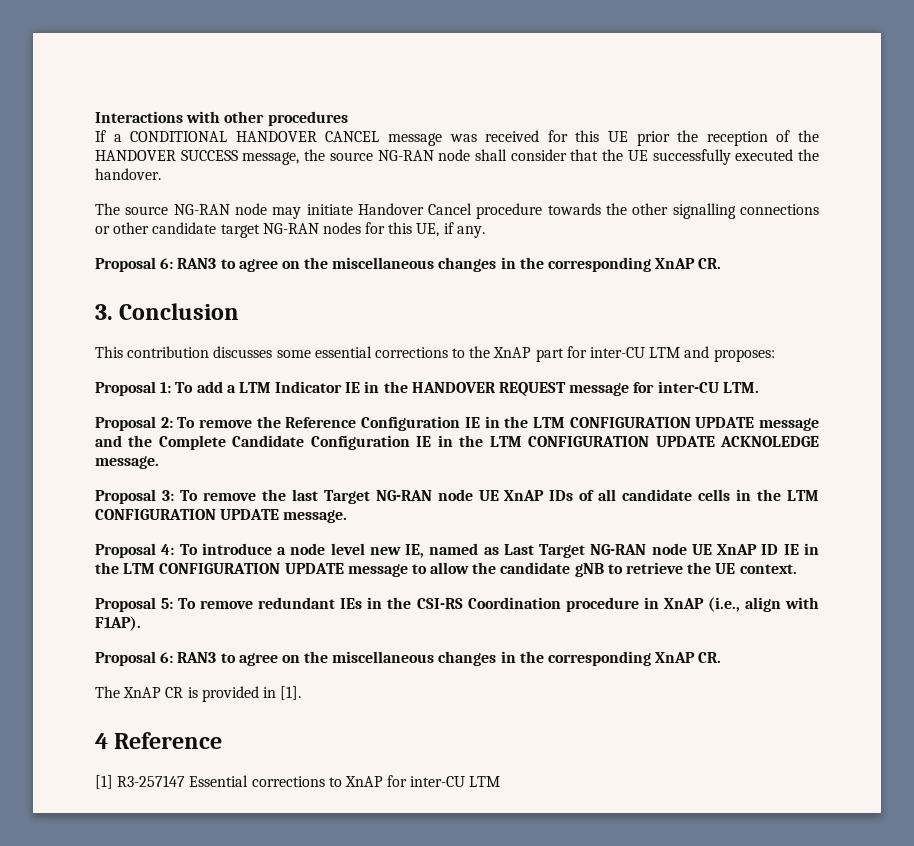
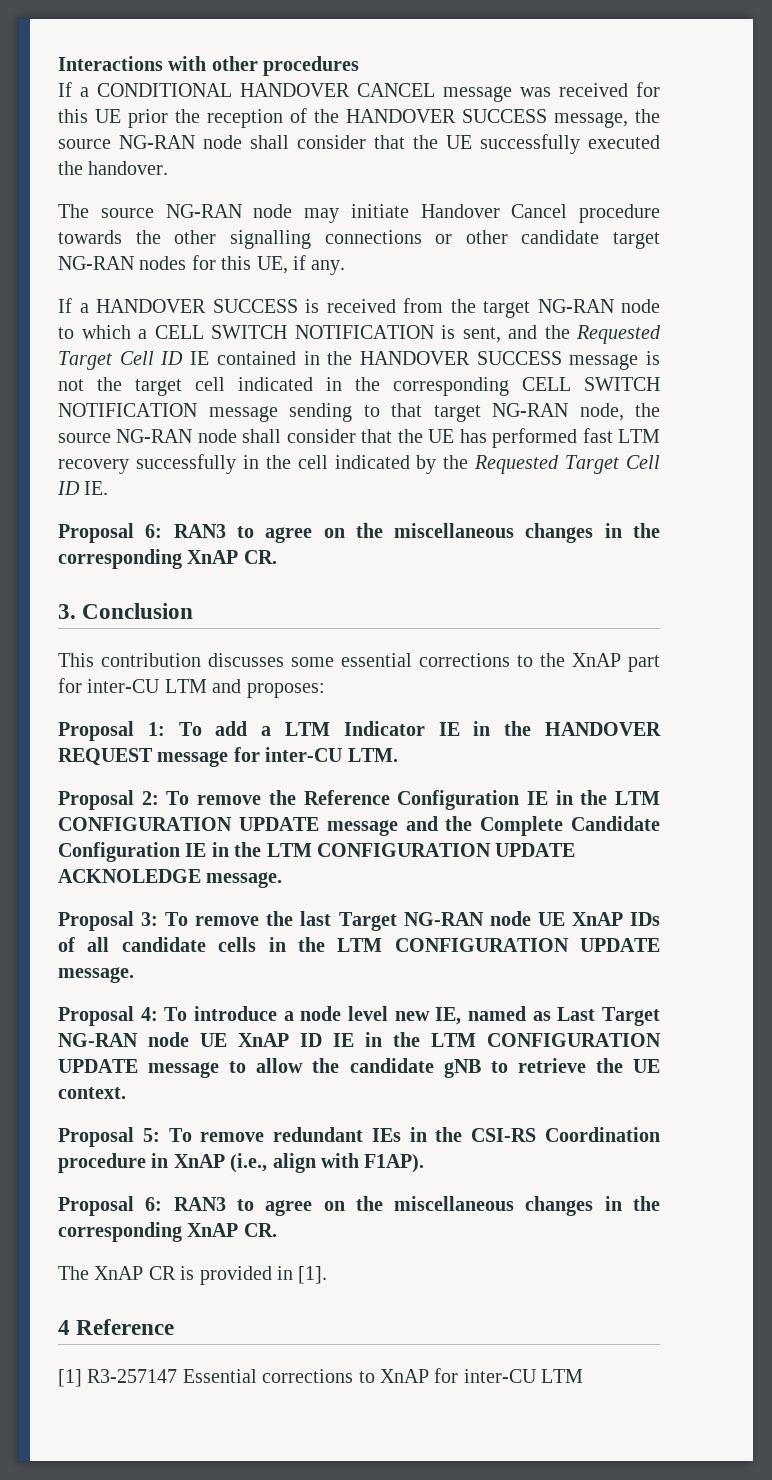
(485, 232) none -> [58,298,660,318] [58,325,661,344] [58,351,660,370] [58,377,660,396] [58,403,660,422] [58,428,660,448] [58,454,660,474] [57,481,109,495] // If a HANDOVER SUCCESS is received from the target NG-RAN node to which a CELL SWITCH NOTIFICATION is sent, and the Requested Target Cell ID IE contained in the HANDOVER SUCCESS message is not the target cell indicated in the corresponding CELL SWITCH NOTIFICATION message sending to that target NG-RAN node, the source NG-RAN node shall consider that the UE has performed fast LTM recovery successfully in the cell indicated by the Requested Target Cell ID IE.

